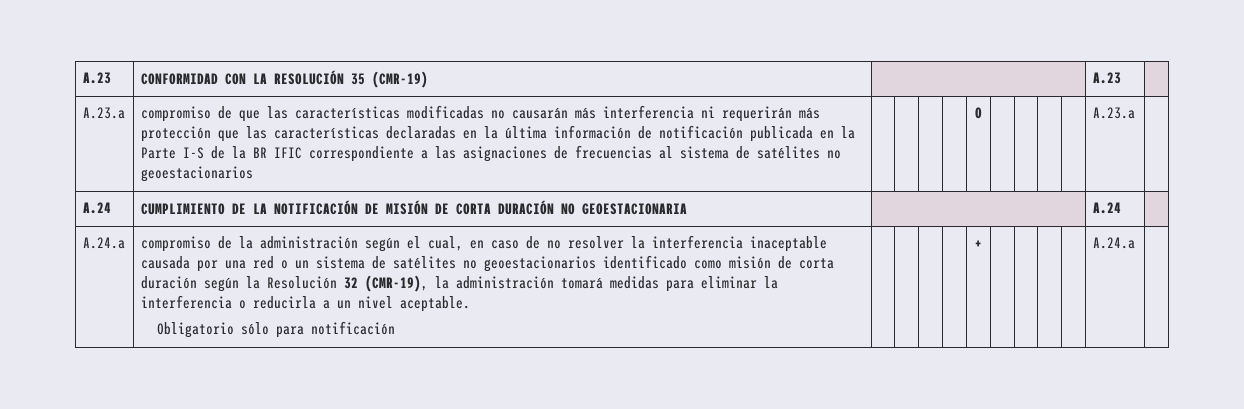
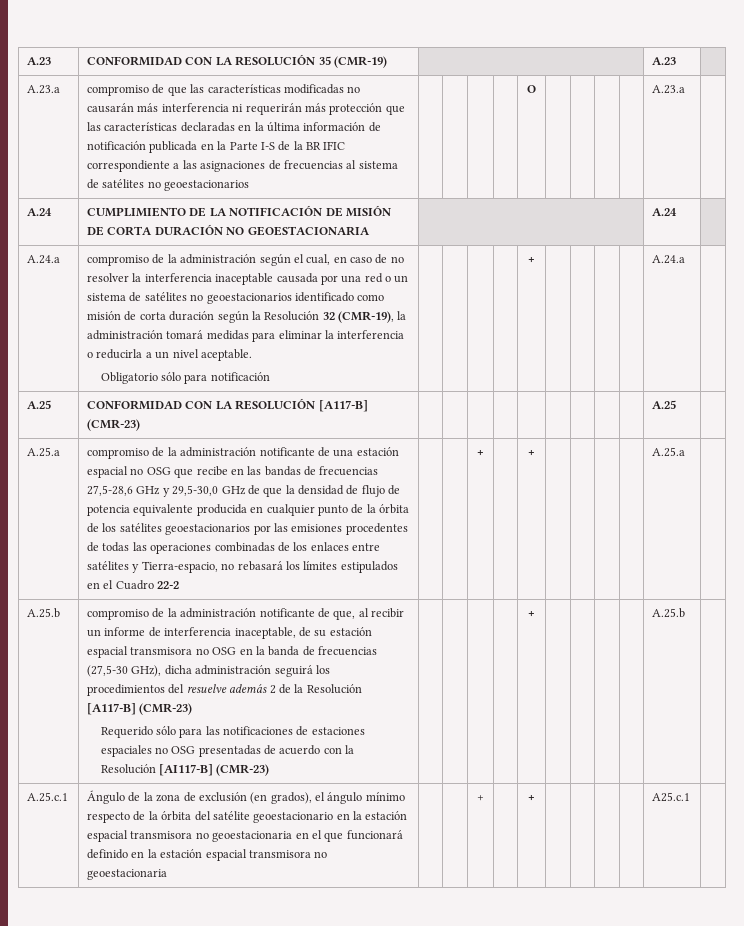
(1135, 243) none -> [27,400,52,409] [87,398,368,412] [87,419,141,431] [652,400,677,409] [27,447,61,457] [87,447,399,459] [87,466,379,478] [87,485,401,497] [87,504,410,516] [87,523,408,535] [87,542,381,554] [87,561,398,573] [87,580,180,590] [477,450,484,456] [528,450,535,456] [652,447,686,457] [27,608,61,618] [87,608,405,620] [87,627,372,639] [87,646,378,658] [87,665,330,677] [87,684,362,696] [87,703,193,715] [100,726,365,738] [100,745,355,757] [100,764,270,776] [528,611,535,617] [652,608,686,618] [27,792,69,802] [87,790,405,804] [87,811,408,823] [87,830,403,842] [87,849,328,861] [87,869,168,880] [477,795,484,801] [528,795,535,801] [652,792,691,802] // A.25 | CONFORMIDAD CON LA RESOLUCIÓN [A117-B] (CMR-23) | | | | | | | | | | A.25 | // A.25.a | compromiso de la administración notificante de una estación espacial no OSG que recibe en las bandas de frecuencias 27,5-28,6 GHz y 29,5-30,0 GHz de que la densidad de flujo de potencia equivalente producida en cualquier punto de la órbita de los satélites geoestacionarios por las emisiones procedentes de todas las operaciones combinadas de los enlaces entre satélites y Tierra-espacio, no rebasará los límites estipulados en el Cuadro 22-2 | | | + | | + | | | | | A.25.a | // A.25.b | compromiso de la administración notificante de que, al recibir un informe de interferencia inaceptable, de su estación espacial transmisora no OSG en la banda de frecuencias (27,5-30 GHz), dicha administración seguirá los procedimientos del resuelve además 2 de la Resolución [A117-B] (CMR-23) // Requerido sólo para las notificaciones de estaciones espaciales no OSG presentadas de acuerdo con la Resolución [AI117-B] (CMR-23) | | | | | + | | | | | A.25.b | // A.25.c.1 | Ángulo de la zona de exclusión (en grados), el ángulo mínimo respecto de la órbita del satélite geoestacionario en la estación espacial transmisora no geoestacionaria en el que funcionará definido en la estación espacial transmisora no geoestacionaria | | | + | | + | | | | | A25.c.1 |

